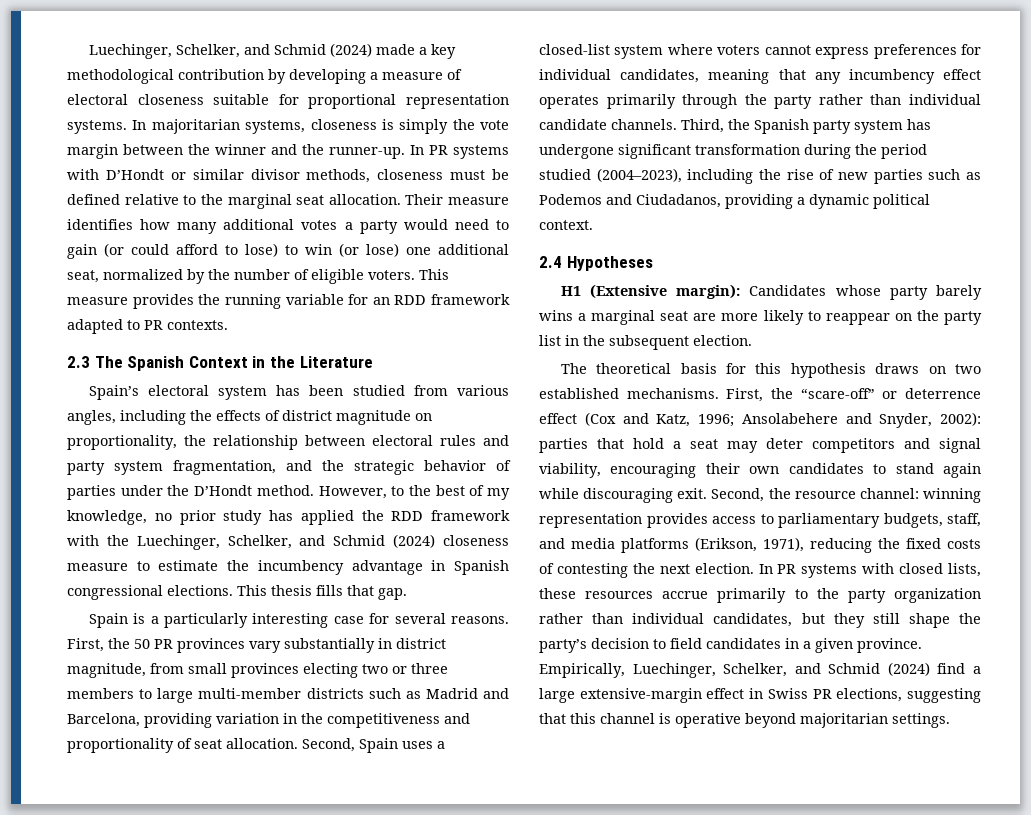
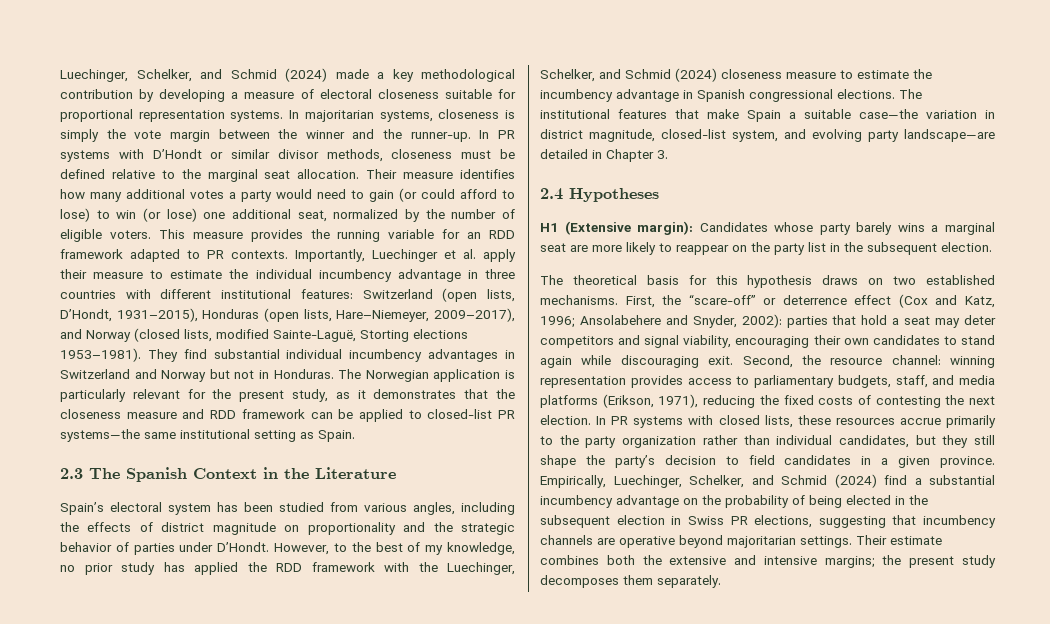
(228, 325) none -> [295,249,516,262] [60,269,515,282] [60,288,515,302] [60,308,515,322] [60,328,468,342] [60,348,515,362] [60,369,515,382] [60,389,515,402] [60,409,515,422] [60,429,355,442] Importantly, Luechinger et al. apply their measure to estimate the individual incumbency advantage in three countries with different institutional features: Switzerland (open lists, D’Hondt, 1931–2015), Honduras (open lists, Hare–Niemeyer, 2009–2017), and Norway (closed lists, modified Sainte-Laguë, Storting elections 1953–1981). They find substantial individual incumbency advantages in Switzerland and Norway but not in Honduras. The Norwegian application is particularly relevant for the present study, as it demonstrates that the closeness measure and RDD framework can be applied to closed-list PR systems—the same institutional setting as Spain.
[67,435,509,450] [67,460,276,475] proportionality, the relationship between electoral rules and party system fragmentation, -> [307,522,396,535] proportionality
[167,485,314,496] the D’Hondt method. -> [217,542,270,552] D’Hondt.
[237,585,407,600] [88,613,510,628] [67,638,446,653] [67,663,448,678] [67,688,509,703] [67,713,470,728] [67,738,445,753] [539,44,981,59] [539,69,981,84] [539,94,981,109] [539,119,931,134] [539,144,927,159] [539,168,981,184] [539,194,930,209] [539,220,593,230] This thesis fills that gap. // Spain is a particularly interesting case for several reasons. First, the 50 PR provinces vary substantially in district magnitude, from small provinces electing two or three members to large multi-member districts such as Madrid and Barcelona, providing variation in the competitiveness and proportionality of seat allocation. Second, Spain uses a closed-list system where voters cannot express preferences for individual candidates, meaning that any incumbency effect operates primarily through the party rather than individual candidate channels. Third, the Spanish party system has undergone significant transformation during the period studied (2004–2023), including the rise of new parties such as Podemos and Ciudadanos, providing a dynamic political context. -> [899,89,922,99] [540,109,995,122] [540,129,995,142] [540,149,668,162] The institutional features that make Spain a suitable case—the variation in district magnitude, closed-list system, and evolving party landscape—are detailed in Chapter 3.
[539,688,745,703] large extensive-margin effect -> [929,475,995,485] [540,495,928,508] [540,515,665,528] substantial incumbency advantage on the probability of being elected in the subsequent election
[570,713,671,724] this channel is -> [923,515,996,528] [540,535,615,545] incumbency channels are
(950, 720) none -> [856,535,942,545] [540,555,996,568] [540,575,721,588] Their estimate combines both the extensive and intensive margins; the present study decomposes them separately.

